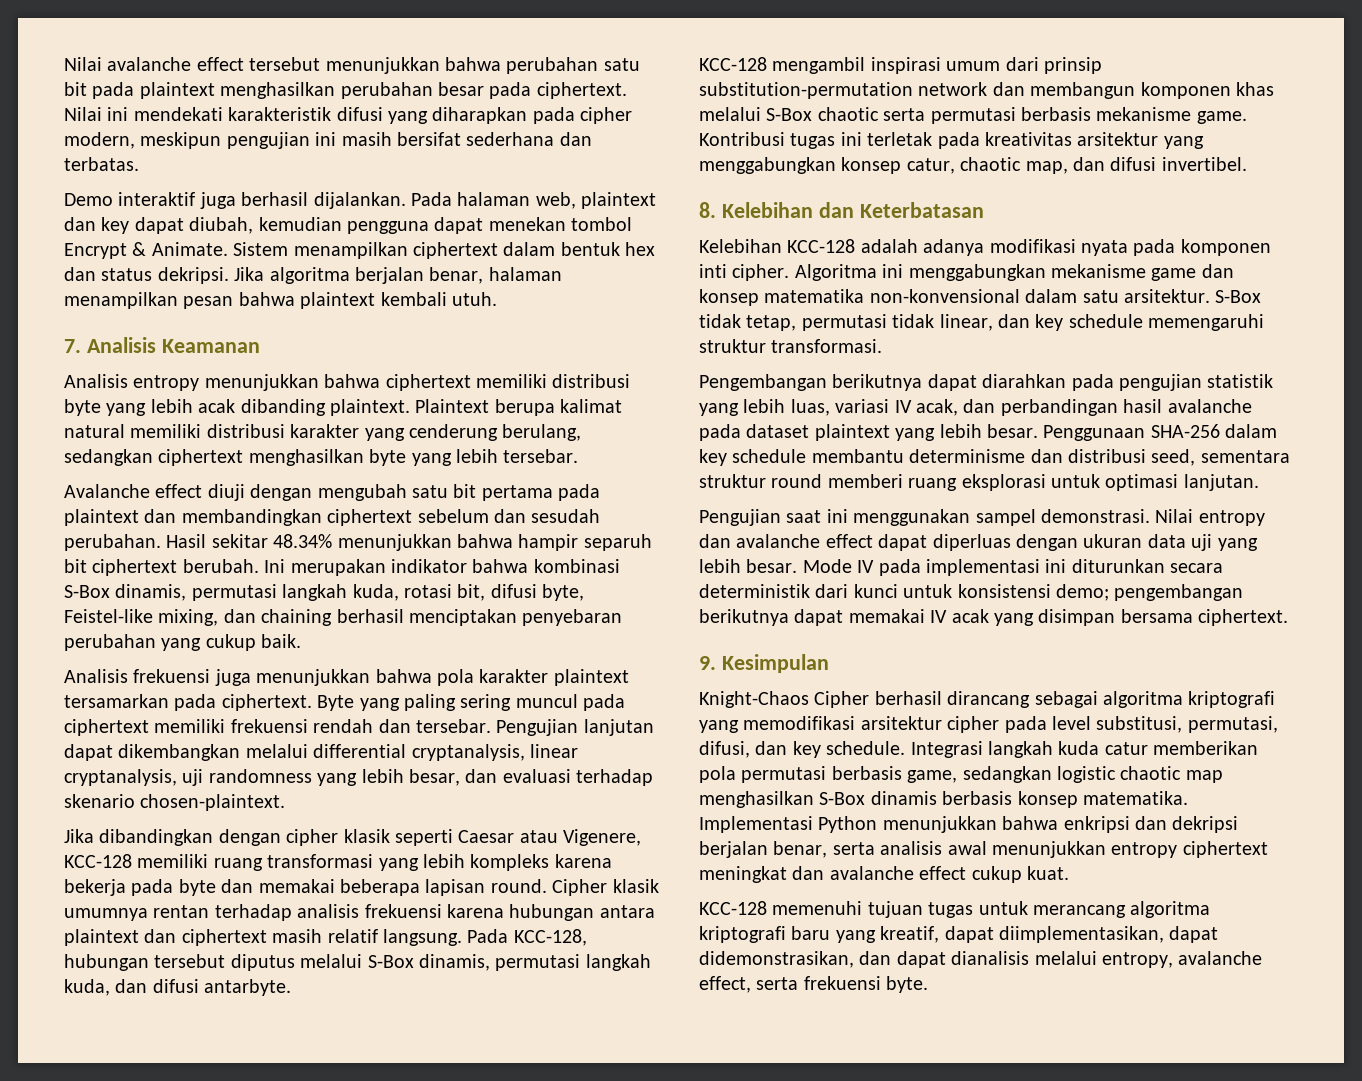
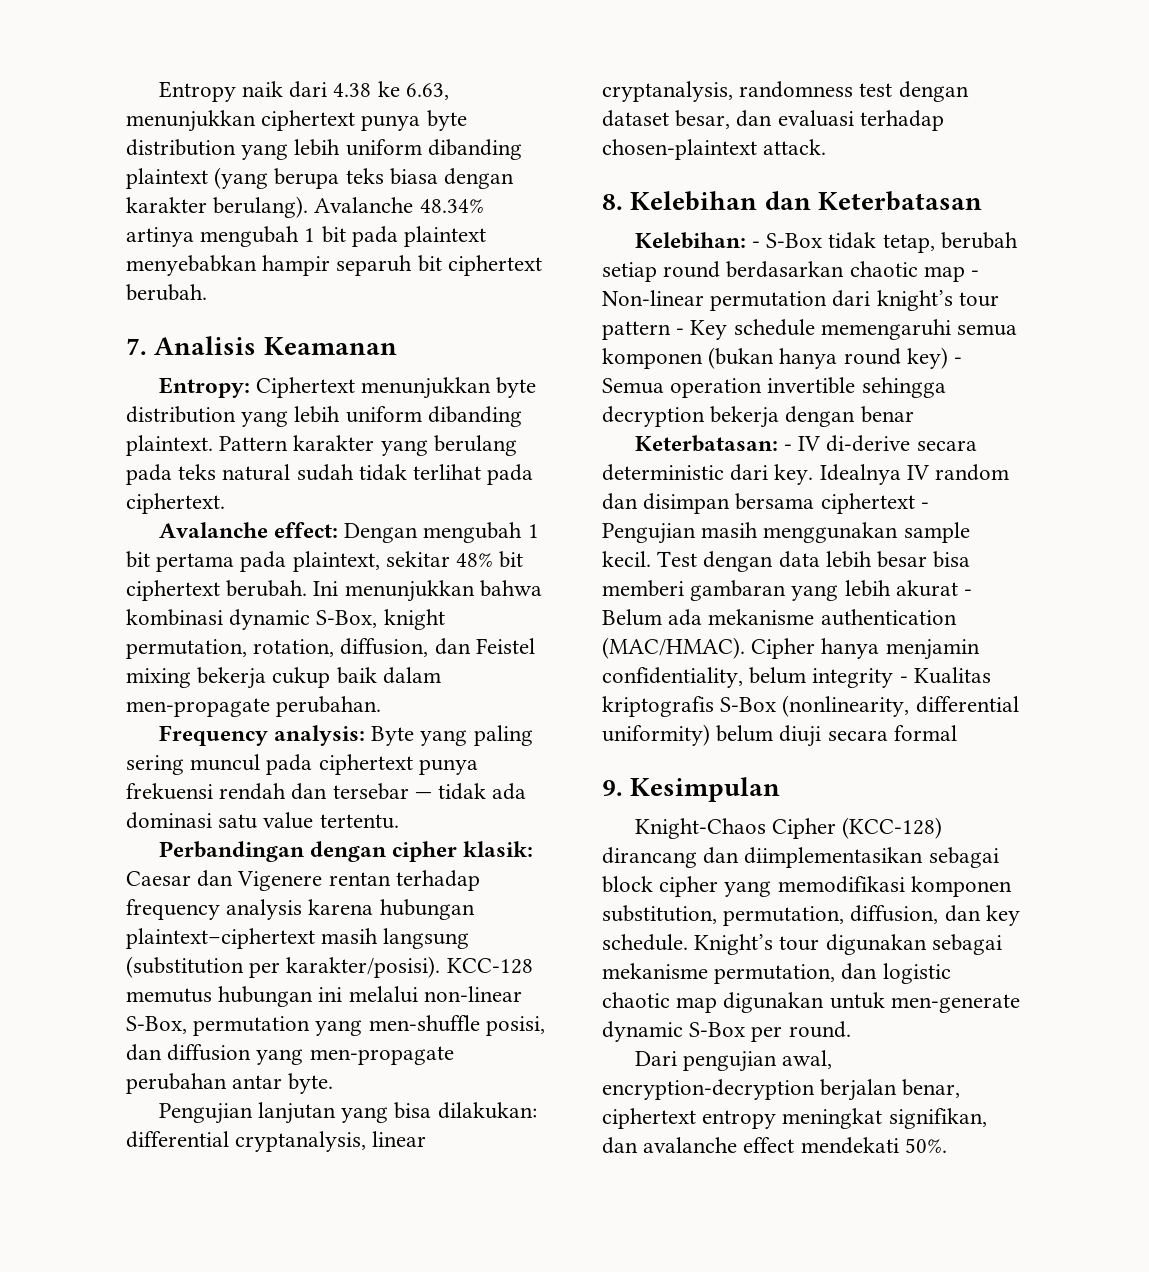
[64,57,640,74] [64,82,627,99] [64,107,633,124] [64,132,592,149] [64,157,139,171] [64,192,657,209] [64,217,633,234] [64,242,656,259] [64,267,562,284] [64,292,497,309] [64,337,260,353] [64,374,631,391] [64,399,236,416] Nilai avalanche effect tersebut menunjukkan bahwa perubahan satu bit pada plaintext menghasilkan perubahan besar pada ciphertext. Nilai ini mendekati karakteristik difusi yang diharapkan pada cipher modern, meskipun pengujian ini masih bersifat sederhana dan terbatas. // Demo interaktif juga berhasil dijalankan. Pada halaman web, plaintext dan key dapat diubah, kemudian pengguna dapat menekan tombol Encrypt & Animate. Sistem menampilkan ciphertext dalam bentuk hex dan status dekripsi. Jika algoritma berjalan benar, halaman menampilkan pesan bahwa plaintext kembali utuh. // 7. Analisis Keamanan // Analisis entropy menunjukkan bahwa ciphertext memiliki distribusi byte yang lebih acak -> [158,81,449,102] [126,110,467,132] [126,139,522,160] [126,167,515,189] [126,196,484,218] [126,226,487,247] [126,255,542,276] [126,284,207,301] [126,336,397,355] [158,377,537,399] [126,406,422,427] Entropy naik dari 4.38 ke 6.63, menunjukkan ciphertext punya byte distribution yang lebih uniform dibanding plaintext (yang berupa teks biasa dengan karakter berulang). Avalanche 48.34% artinya mengubah 1 bit pada plaintext menyebabkan hampir separuh bit ciphertext berubah. // 7. Analisis Keamanan // Entropy: Ciphertext menunjukkan byte distribution yang lebih uniform
[415,399,623,416] [64,424,582,441] [64,449,579,466] [64,484,601,501] [64,509,601,526] [64,534,652,551] [64,559,620,576] [64,584,585,601] [64,609,623,626] [64,634,302,651] [64,669,629,686] [64,694,312,711] Plaintext berupa kalimat natural memiliki distribusi karakter yang cenderung berulang, sedangkan ciphertext menghasilkan byte yang lebih tersebar. // Avalanche effect diuji dengan mengubah satu bit pertama pada plaintext dan membandingkan ciphertext sebelum dan sesudah perubahan. Hasil sekitar 48.34% menunjukkan bahwa hampir separuh bit ciphertext berubah. Ini merupakan indikator bahwa kombinasi S-Box dinamis, permutasi langkah kuda, rotasi bit, difusi byte, Feistel-like mixing, dan chaining berhasil menciptakan penyebaran perubahan yang cukup baik. // Analisis frekuensi juga menunjukkan bahwa pola karakter plaintext tersamarkan pada ciphertext. -> [219,435,517,456] [126,464,534,485] [126,493,225,514] [158,522,539,543] [126,551,524,572] [126,580,542,602] [126,609,445,630] [126,638,535,659] [126,667,441,689] [126,696,382,717] [158,725,366,746] Pattern karakter yang berulang pada teks natural sudah tidak terlihat pada ciphertext. // Avalanche effect: Dengan mengubah 1 bit pertama pada plaintext, sekitar 48% bit ciphertext berubah. Ini menunjukkan bahwa kombinasi dynamic S-Box, knight permutation, rotation, diffusion, dan Feistel mixing bekerja cukup baik dalam men-propagate perubahan. // Frequency analysis:
[154,719,226,733] memiliki -> [418,759,478,775] punya
[416,719,654,736] [64,744,578,761] [64,769,654,786] [64,794,286,811] [64,829,642,846] [64,854,612,871] [64,879,659,896] [64,904,655,921] [64,929,587,946] [64,954,651,971] [64,979,292,996] [699,57,1102,74] [699,82,1274,99] [699,107,1247,124] [699,132,1204,149] [699,157,1247,174] [699,202,984,218] [699,239,1271,256] [699,264,1234,281] [699,289,1262,306] [699,314,1265,331] [699,339,883,353] [699,374,1274,391] [699,399,1252,416] [699,424,1278,441] [699,449,1290,466] [699,474,1259,491] [699,509,1265,526] [699,534,1258,551] [699,559,1224,576] [699,584,1244,601] [699,609,1289,626] [699,654,829,673] [699,691,1276,708] [699,716,1278,733] [699,741,1259,758] [699,766,1223,783] [699,791,1188,808] [699,816,1239,833] [699,841,1268,858] [699,866,1069,883] [699,901,1211,918] [699,926,1219,943] [699,951,1263,968] [699,976,929,993] tersebar. Pengujian lanjutan dapat dikembangkan melalui differential cryptanalysis, linear cryptanalysis, uji randomness yang lebih besar, dan evaluasi terhadap skenario chosen-plaintext. // Jika dibandingkan dengan cipher klasik seperti Caesar atau Vigenere, KCC-128 memiliki ruang transformasi yang lebih kompleks karena bekerja pada byte dan memakai beberapa lapisan round. Cipher klasik umumnya rentan terhadap analisis frekuensi karena hubungan antara plaintext dan ciphertext masih relatif langsung. Pada KCC-128, hubungan tersebut diputus melalui S-Box dinamis, permutasi langkah kuda, dan difusi antarbyte. // KCC-128 mengambil inspirasi umum dari prinsip substitution-permutation network dan membangun komponen khas melalui S-Box chaotic serta permutasi berbasis mekanisme game. Kontribusi tugas ini terletak pada kreativitas arsitektur yang menggabungkan konsep catur, chaotic map, dan difusi invertibel. // 8. Kelebihan dan Keterbatasan // Kelebihan KCC-128 adalah adanya modifikasi nyata pada komponen inti cipher. Algoritma ini menggabungkan mekanisme game dan konsep matematika non-konvensional dalam satu arsitektur. S-Box tidak tetap, permutasi tidak linear, dan key schedule memengaruhi struktur transformasi. // Pengembangan berikutnya dapat diarahkan pada pengujian statistik yang lebih luas, variasi IV acak, dan perbandingan hasil avalanche pada dataset plaintext yang lebih besar. Penggunaan SHA-256 dalam key schedule membantu determinisme dan distribusi seed, sementara struktur round memberi ruang eksplorasi untuk optimasi lanjutan. // Pengujian saat ini menggunakan sampel demonstrasi. Nilai entropy dan avalanche effect dapat diperluas dengan ukuran data uji yang lebih besar. Mode IV pada implementasi ini diturunkan secara deterministik dari kunci untuk konsistensi demo; pengembangan berikutnya dapat memakai IV acak yang disimpan bersama ciphertext. // 9. Kesimpulan // Knight-Chaos Cipher berhasil dirancang sebagai algoritma kriptografi yang memodifikasi arsitektur cipher pada level substitusi, permutasi, difusi, dan key schedule. Integrasi langkah kuda catur memberikan pola permutasi berbasis game, sedangkan logistic chaotic map menghasilkan S-Box dinamis berbasis konsep matematika. Implementasi Python menunjukkan bahwa enkripsi dan dekripsi berjalan benar, serta analisis awal menunjukkan entropy ciphertext meningkat dan avalanche effect cukup kuat. // KCC-128 memenuhi tujuan tugas untuk merancang algoritma kriptografi baru yang kreatif, dapat diimplementasikan, dapat didemonstrasikan, dan dapat dianalisis melalui entropy, avalanche effect, serta frekuensi byte. -> [332,783,527,800] [126,812,399,829] [158,841,534,862] [126,870,480,891] [126,899,475,920] [126,928,470,949] [126,956,533,978] [126,986,522,1007] [126,1015,545,1036] [126,1044,454,1065] [126,1073,334,1094] [158,1102,537,1124] [126,1131,427,1152] [602,81,969,102] [602,110,944,131] [602,139,827,160] [602,191,982,211] [634,232,1018,253] [602,261,980,282] [602,290,999,311] [602,319,1018,340] [602,347,963,369] [602,377,946,398] [602,406,914,428] [634,435,977,452] [602,464,1010,485] [602,493,929,514] [602,522,970,544] [602,551,971,572] [602,580,973,601] [602,609,957,626] [602,637,980,660] [602,667,991,688] [602,695,1019,717] [602,724,957,747] [602,777,781,802] [634,817,943,839] [602,847,999,868] [602,876,1012,897] [602,905,1020,926] [602,934,1002,955] [602,963,951,984] [602,992,1020,1013] [602,1021,851,1042] [634,1050,833,1072] [602,1079,961,1101] [602,1108,987,1129] [602,1137,947,1154] tersebar — tidak ada dominasi satu value tertentu. // Perbandingan dengan cipher klasik: Caesar dan Vigenere rentan terhadap frequency analysis karena hubungan plaintext–ciphertext masih langsung (substitution per karakter/posisi). KCC-128 memutus hubungan ini melalui non-linear S-Box, permutation yang men-shuffle posisi, dan diffusion yang men-propagate perubahan antar byte. // Pengujian lanjutan yang bisa dilakukan: differential cryptanalysis, linear cryptanalysis, randomness test dengan dataset besar, dan evaluasi terhadap chosen-plaintext attack. // 8. Kelebihan dan Keterbatasan // Kelebihan: - S-Box tidak tetap, berubah setiap round berdasarkan chaotic map - Non-linear permutation dari knight’s tour pattern - Key schedule memengaruhi semua komponen (bukan hanya round key) - Semua operation invertible sehingga decryption bekerja dengan benar // Keterbatasan: - IV di-derive secara deterministic dari key. Idealnya IV random dan disimpan bersama ciphertext - Pengujian masih menggunakan sample kecil. Test dengan data lebih besar bisa memberi gambaran yang lebih akurat - Belum ada mekanisme authentication (MAC/HMAC). Cipher hanya menjamin confidentiality, belum integrity - Kualitas kriptografis S-Box (nonlinearity, differential uniformity) belum diuji secara formal // 9. Kesimpulan // Knight-Chaos Cipher (KCC-128) dirancang dan diimplementasikan sebagai block cipher yang memodifikasi komponen substitution, permutation, diffusion, dan key schedule. Knight’s tour digunakan sebagai mekanisme permutation, dan logistic chaotic map digunakan untuk men-generate dynamic S-Box per round. // Dari pengujian awal, encryption-decryption berjalan benar, ciphertext entropy meningkat signifikan, dan avalanche effect mendekati 50%.

